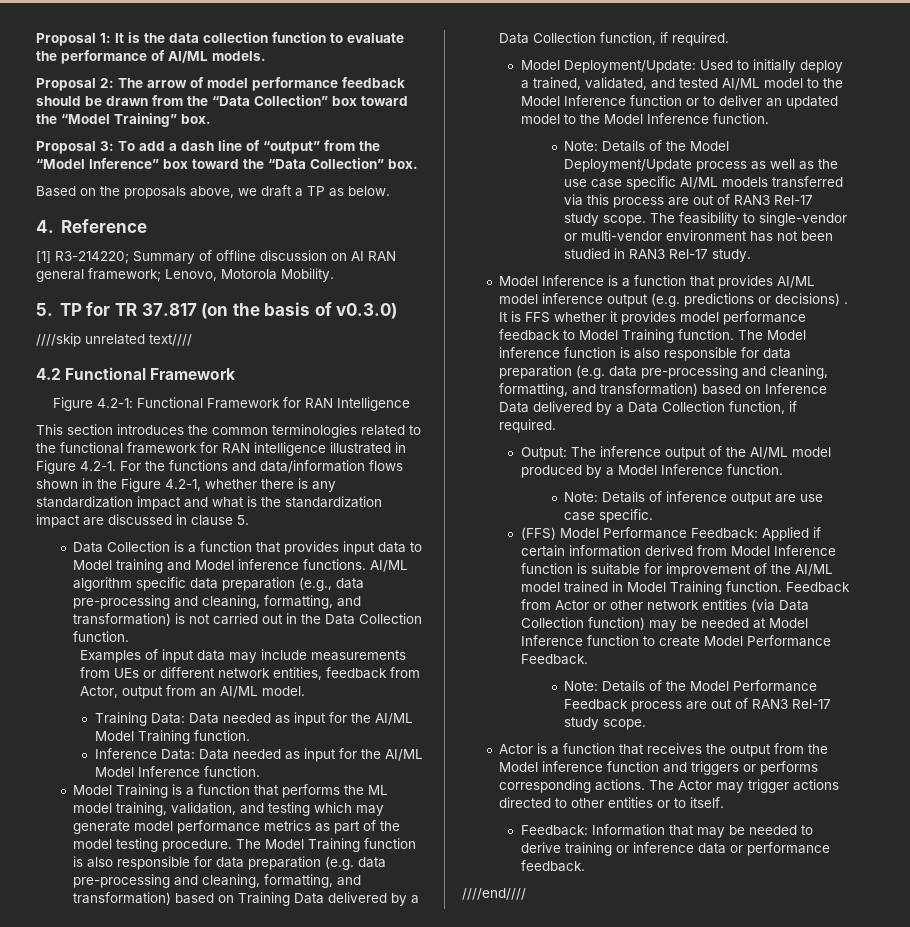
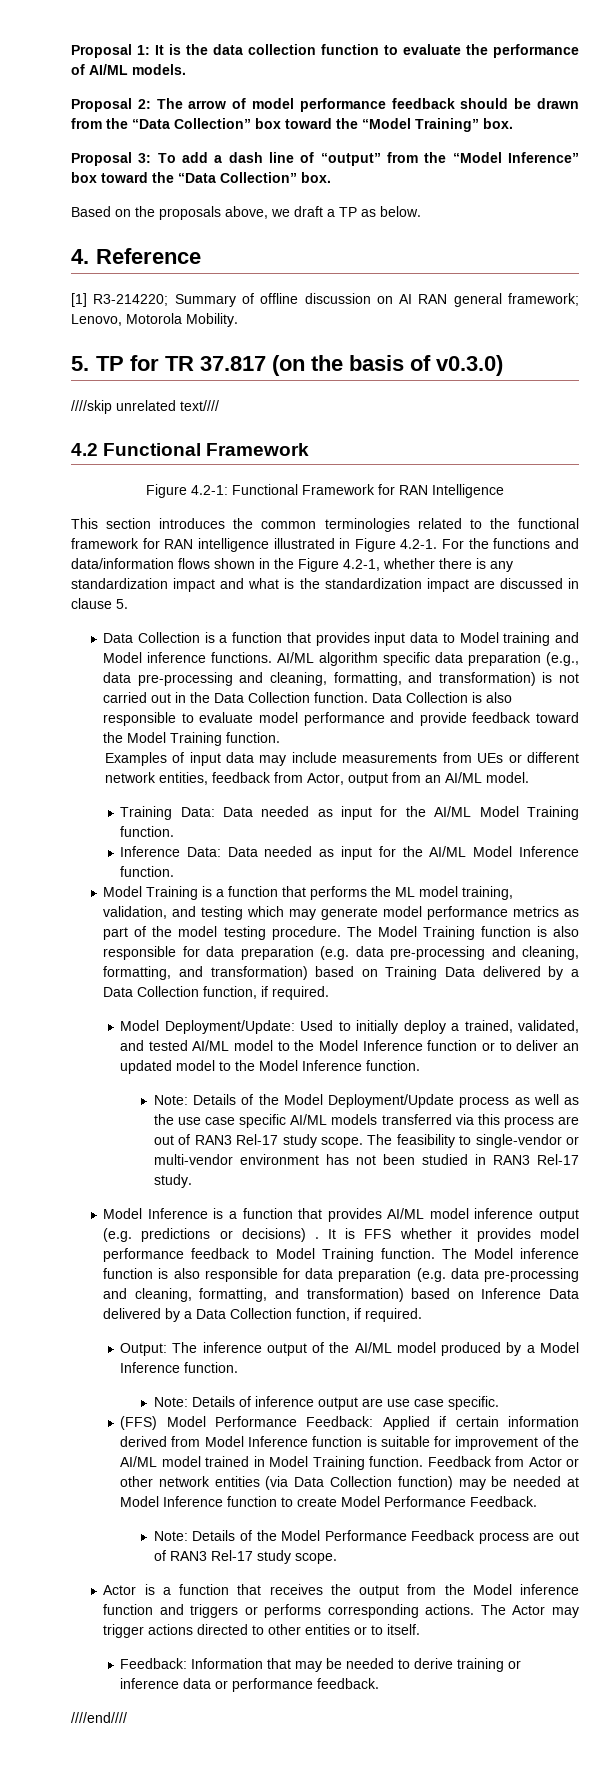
(129, 636) none -> [372,692,513,703] [103,712,579,726] [103,732,281,746] Data Collection is also responsible to evaluate model performance and provide feedback toward the Model Training function.

